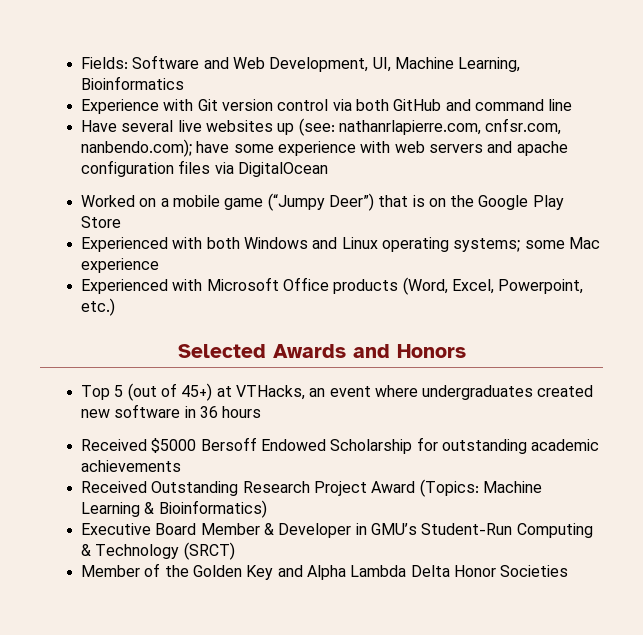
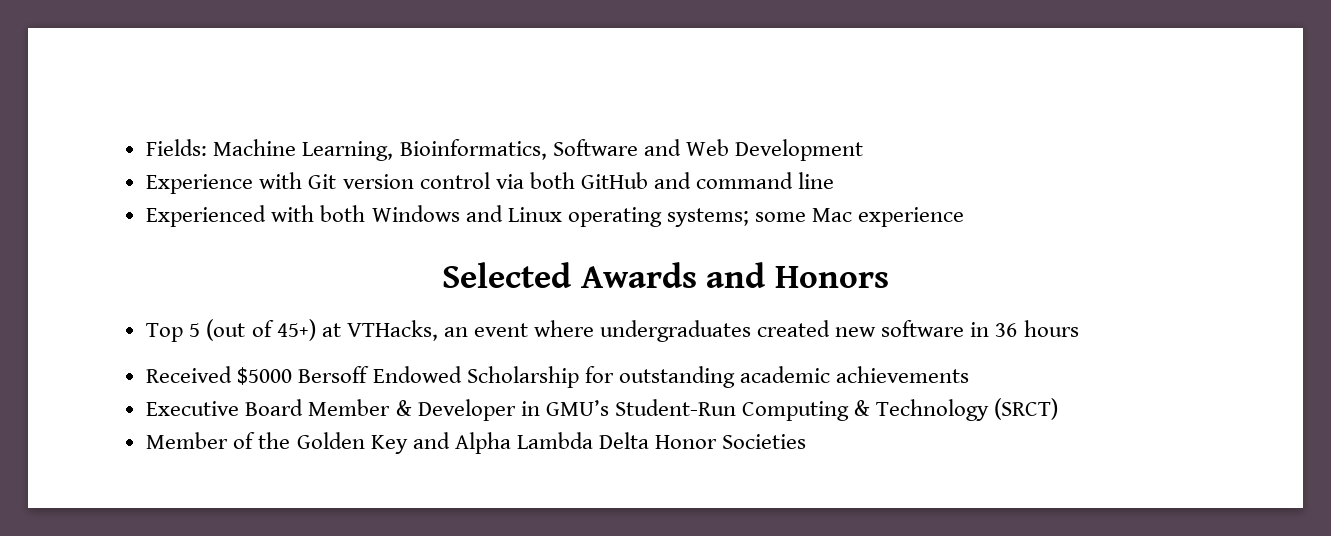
[132,55,521,72] [80,76,184,90] Software and Web Development, UI, Machine Learning, Bioinformatics -> [213,139,863,161] Machine Learning, Bioinformatics, Software and Web Development
[80,118,562,136] [80,139,568,157] [80,160,328,177] [80,193,564,211] [80,216,121,228] // Have several live websites up (see: nathanrlapierre.com, cnfsr.com, nanbendo.com); have some experience with web servers and apache configuration files via DigitalOcean // Worked on a mobile game (“Jumpy Deer”) that is on the Google Play Store -> (835, 180) none
[80,277,584,295] [80,298,115,316] // Experienced with Microsoft Office products (Word, Excel, Powerpoint, etc.) -> (965, 217) none
[80,479,542,497] [80,500,267,518] // Received Outstanding Research Project Award (Topics: Machine Learning & Bioinformatics) -> (969, 374) none

